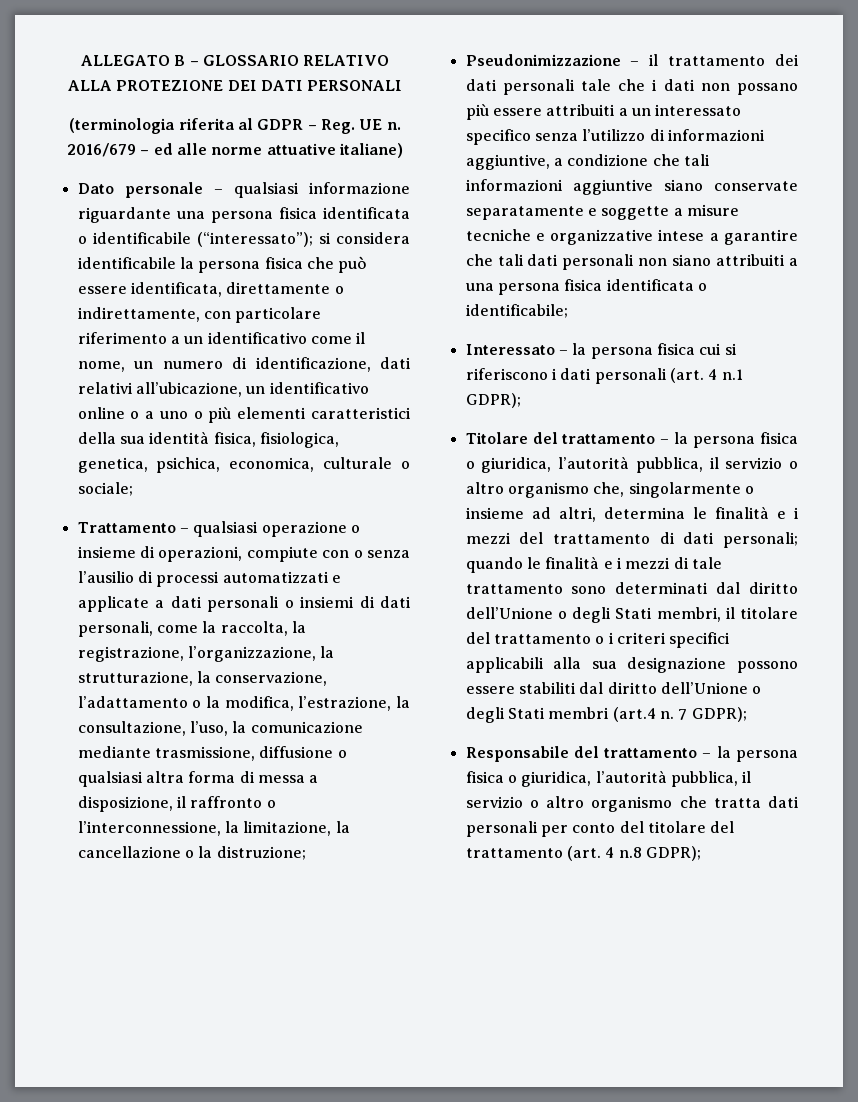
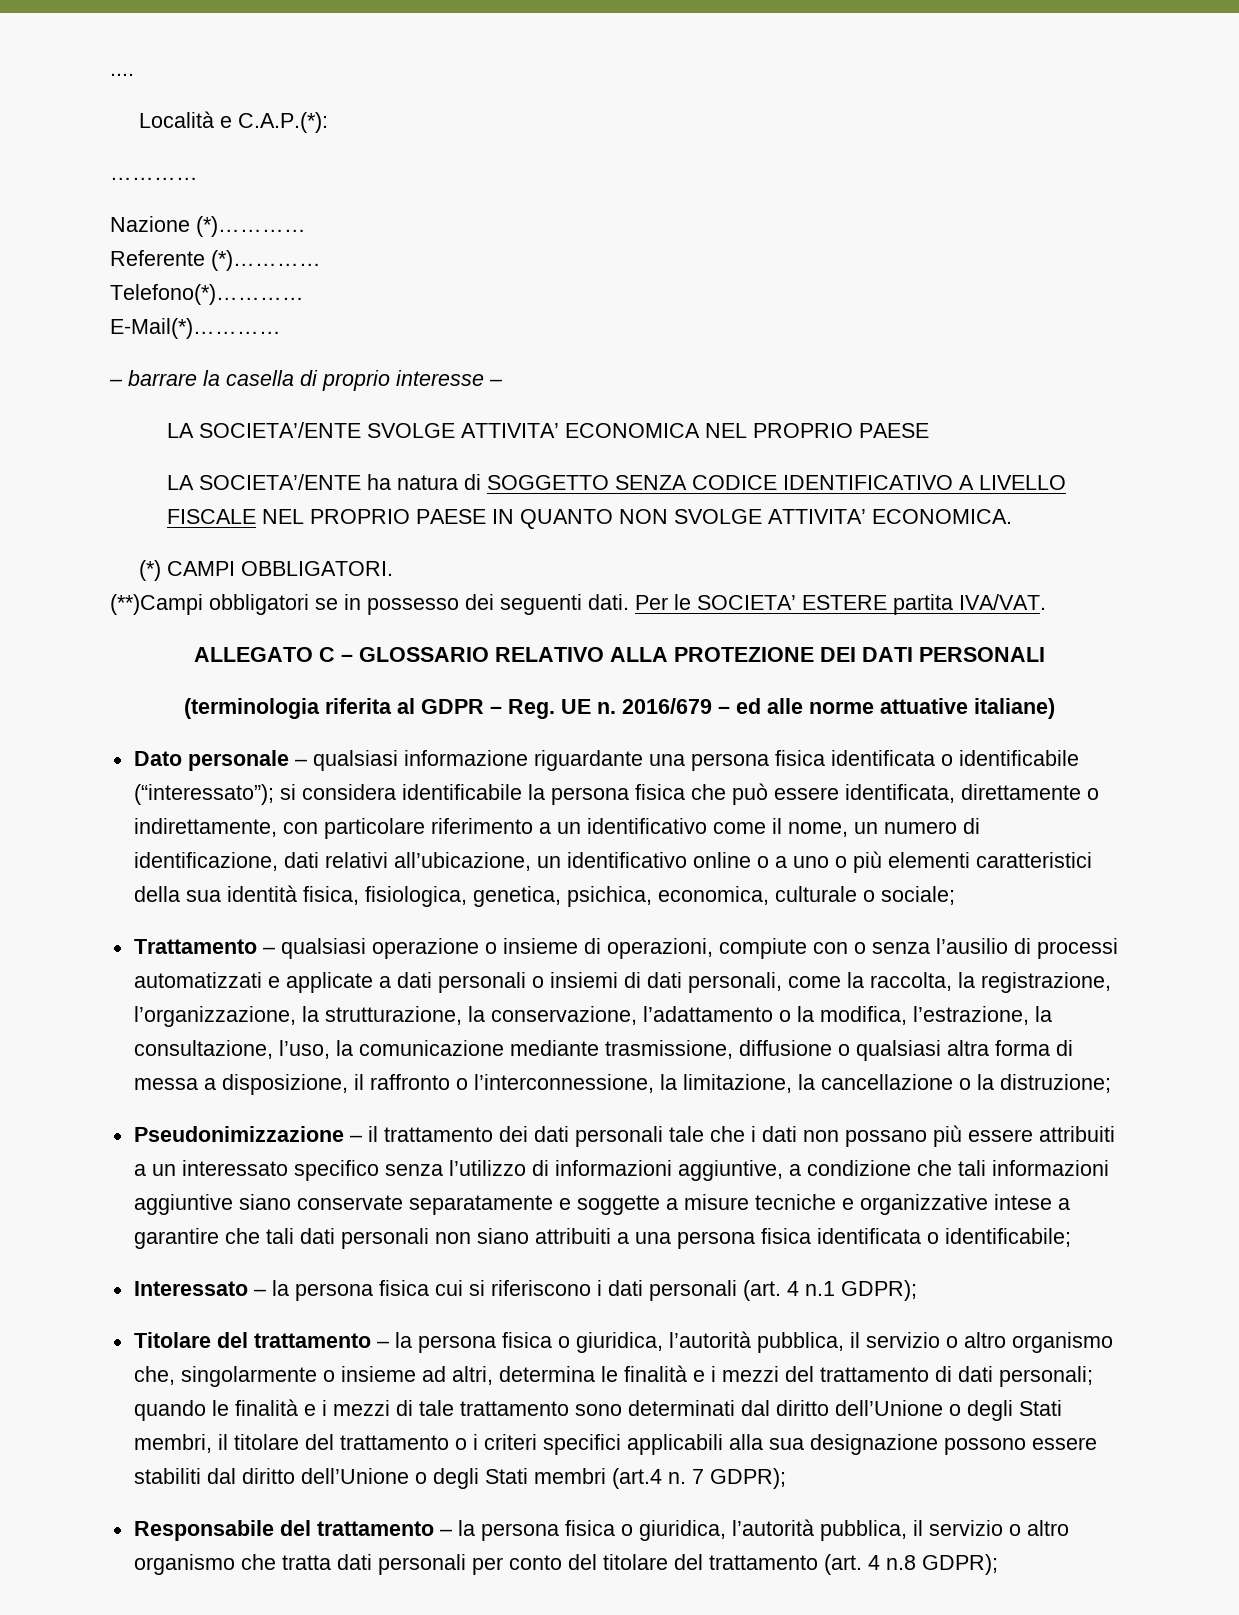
[80,55,186,66] ALLEGATO B -> [110,73,134,76] [138,111,328,133] [110,177,198,180] [110,216,306,237] [110,250,321,271] [110,284,304,305] [110,318,281,339] [109,370,503,391] [167,422,930,438] [167,474,1067,490] [167,509,1013,529] [138,560,393,581] [110,594,1046,615] [194,647,335,662] .... // Località e C.A.P.(*): // ………… // Nazione (*)………… // Referente (*)………… // Telefono(*)………… // E-Mail(*)………… // – barrare la casella di proprio interesse – // LA SOCIETA’/ENTE SVOLGE ATTIVITA’ ECONOMICA NEL PROPRIO PAESE // LA SOCIETA’/ENTE ha natura di SOGGETTO SENZA CODICE IDENTIFICATIVO A LIVELLO FISCALE NEL PROPRIO PAESE IN QUANTO NON SVOLGE ATTIVITA’ ECONOMICA. // (*) CAMPI OBBLIGATORI. // (**)Campi obbligatori se in possesso dei seguenti dati. Per le SOCIETA’ ESTERE partita IVA/VAT. // ALLEGATO C

